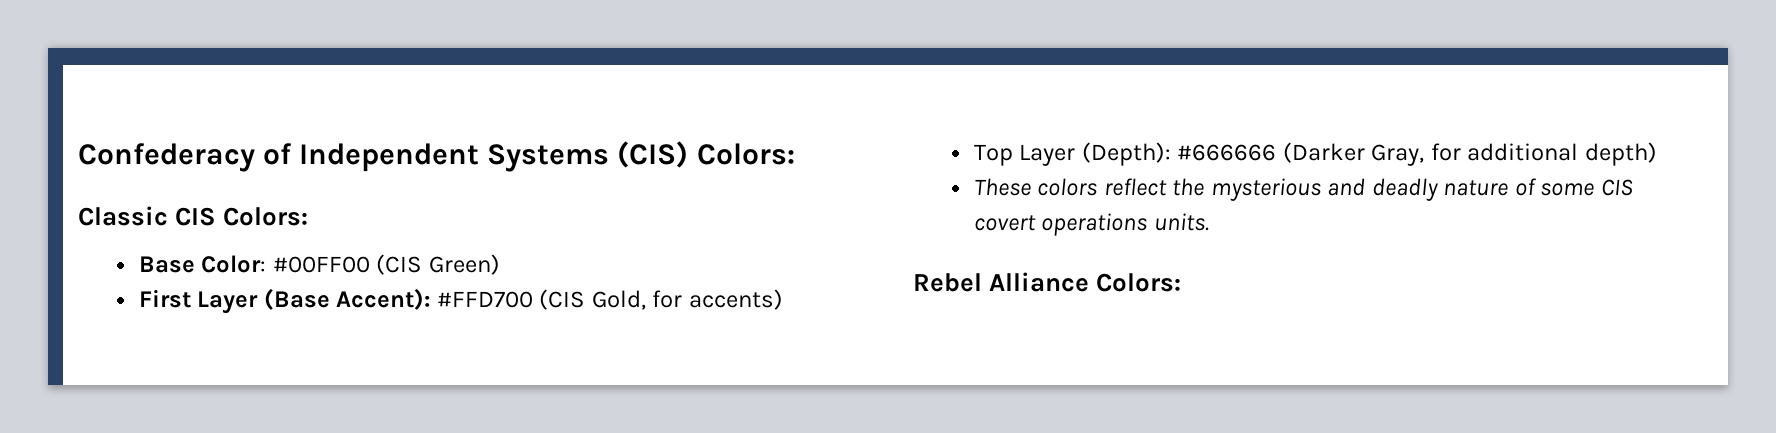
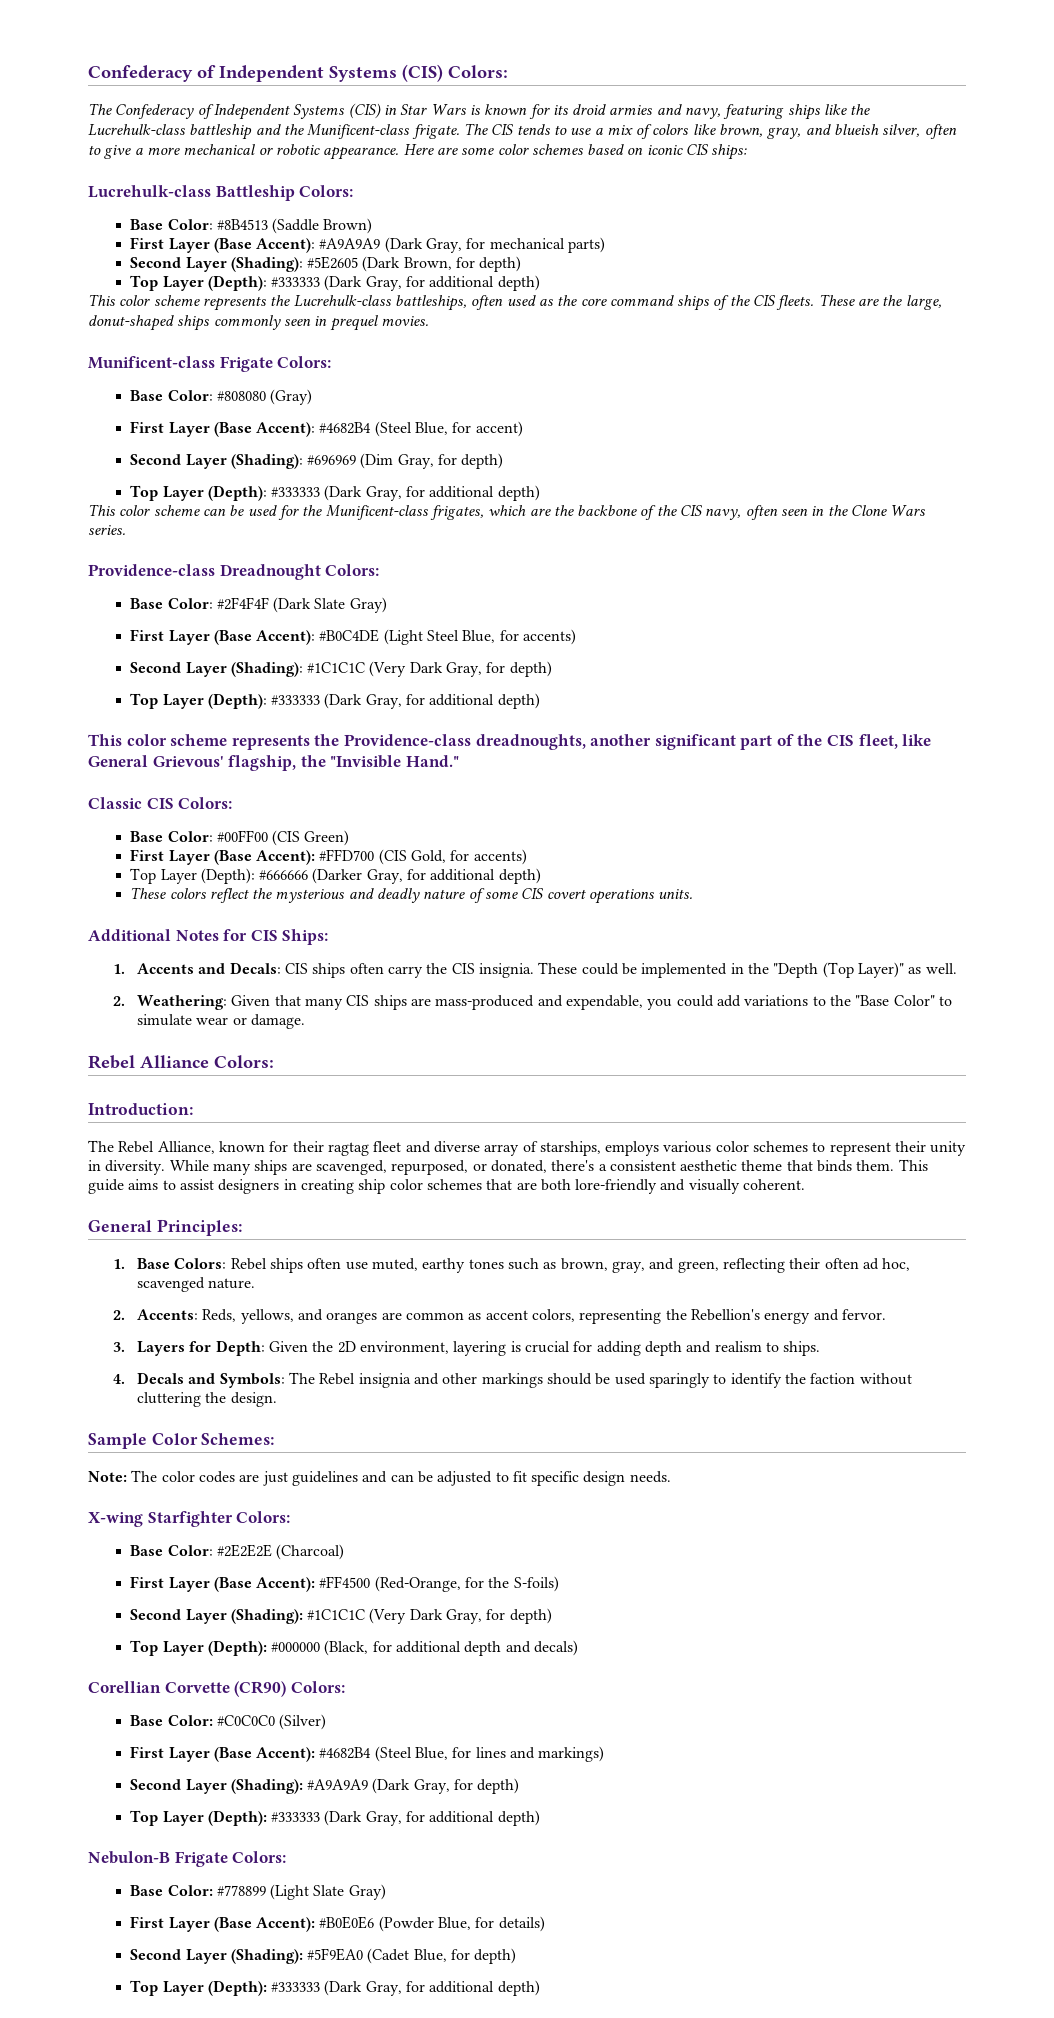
(795, 154) none -> [88,103,871,120] [88,123,957,140] [88,144,748,160] [88,185,354,201] [130,218,373,234] [130,237,606,253] [130,256,522,272] [130,275,540,291] [88,294,942,311] [88,315,429,331] [88,356,332,372] [130,389,313,405] [130,421,523,437] [130,453,504,469] [130,485,540,501] [88,504,927,520] [88,525,126,535] [88,564,380,580] [130,597,387,613] [130,629,577,645] [130,661,552,677] [130,693,540,709] [88,734,932,750] [88,755,459,771] // The Confederacy of Independent Systems (CIS) in Star Wars is known for its droid armies and navy, featuring ships like the Lucrehulk-class battleship and the Munificent-class frigate. The CIS tends to use a mix of colors like brown, gray, and blueish silver, often to give a more mechanical or robotic appearance. Here are some color schemes based on iconic CIS ships: // Lucrehulk-class Battleship Colors: // Base Color: #8B4513 (Saddle Brown) // First Layer (Base Accent): #A9A9A9 (Dark Gray, for mechanical parts) // Second Layer (Shading): #5E2605 (Dark Brown, for depth) // Top Layer (Depth): #333333 (Dark Gray, for additional depth) // This color scheme represents the Lucrehulk-class battleships, often used as the core command ships of the CIS fleets. These are the large, donut-shaped ships commonly seen in prequel movies. // Munificent-class Frigate Colors: // Base Color: #808080 (Gray) // First Layer (Base Accent): #4682B4 (Steel Blue, for accent) // Second Layer (Shading): #696969 (Dim Gray, for depth) // Top Layer (Depth): #333333 (Dark Gray, for additional depth) // This color scheme can be used for the Munificent-class frigates, which are the backbone of the CIS navy, often seen in the Clone Wars series. // Providence-class Dreadnought Colors: // Base Color: #2F4F4F (Dark Slate Gray) // First Layer (Base Accent): #B0C4DE (Light Steel Blue, for accents) // Second Layer (Shading): #1C1C1C (Very Dark Gray, for depth) // Top Layer (Depth): #333333 (Dark Gray, for additional depth) // This color scheme represents the Providence-class dreadnoughts, another significant part of the CIS fleet, like General Grievous' flagship, the "Invisible Hand."
[913,272,1182,292] Rebel Alliance Colors: -> [88,929,329,945] [112,962,957,978] [112,995,952,1010] [137,1014,306,1029] [88,1055,274,1069] [88,1103,193,1115] [88,1140,967,1156] [88,1159,928,1175] [88,1179,806,1194] [88,1219,242,1236] [112,1258,911,1273] [137,1277,256,1292] [112,1309,886,1324] [112,1340,821,1356] [112,1372,912,1388] [137,1392,277,1407] [88,1433,275,1449] [88,1470,671,1486] [88,1511,291,1527] [130,1544,345,1560] [130,1576,559,1592] [130,1608,552,1624] [130,1640,579,1656] [88,1681,345,1697] [130,1714,327,1730] [130,1746,605,1762] [130,1778,520,1794] [130,1810,540,1826] [88,1851,287,1867] [130,1884,386,1900] [130,1916,545,1932] [130,1948,517,1964] [130,1980,540,1996] Additional Notes for CIS Ships: // 1. Accents and Decals: CIS ships often carry the CIS insignia. These could be implemented in the "Depth (Top Layer)" as well. // 2. Weathering: Given that many CIS ships are mass-produced and expendable, you could add variations to the "Base Color" to simulate wear or damage. // Rebel Alliance Colors: // Introduction: // The Rebel Alliance, known for their ragtag fleet and diverse array of starships, employs various color schemes to represent their unity in diversity. While many ships are scavenged, repurposed, or donated, there's a consistent aesthetic theme that binds them. This guide aims to assist designers in creating ship color schemes that are both lore-friendly and visually coherent. // General Principles: // 1. Base Colors: Rebel ships often use muted, earthy tones such as brown, gray, and green, reflecting their often ad hoc, scavenged nature. // 2. Accents: Reds, yellows, and oranges are common as accent colors, representing the Rebellion's energy and fervor. // 3. Layers for Depth: Given the 2D environment, layering is crucial for adding depth and realism to ships. // 4. Decals and Symbols: The Rebel insignia and other markings should be used sparingly to identify the faction without cluttering the design. // Sample Color Schemes: // Note: The color codes are just guidelines and can be adjusted to fit specific design needs. // X-wing Starfighter Colors: // Base Color: #2E2E2E (Charcoal) // First Layer (Base Accent): #FF4500 (Red-Orange, for the S-foils) // Second Layer (Shading): #1C1C1C (Very Dark Gray, for depth) // Top Layer (Depth): #000000 (Black, for additional depth and decals) // Corellian Corvette (CR90) Colors: // Base Color: #C0C0C0 (Silver) // First Layer (Base Accent): #4682B4 (Steel Blue, for lines and markings) // Second Layer (Shading): #A9A9A9 (Dark Gray, for depth) // Top Layer (Depth): #333333 (Dark Gray, for additional depth) // Nebulon-B Frigate Colors: // Base Color: #778899 (Light Slate Gray) // First Layer (Base Accent): #B0E0E6 (Powder Blue, for details) // Second Layer (Shading): #5F9EA0 (Cadet Blue, for depth) // Top Layer (Depth): #333333 (Dark Gray, for additional depth)

